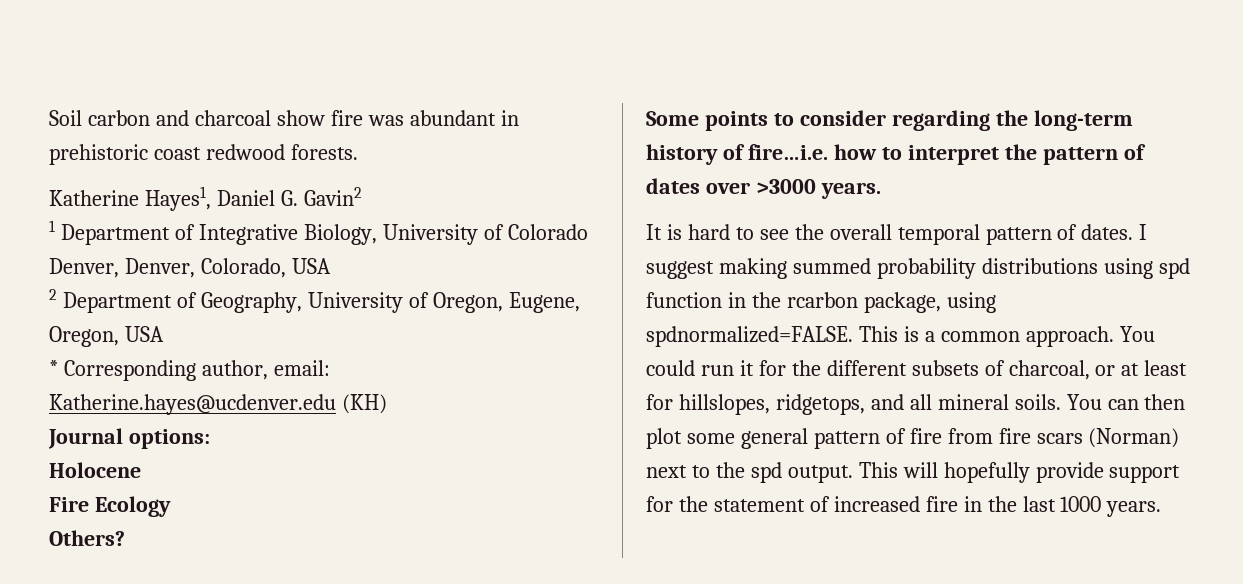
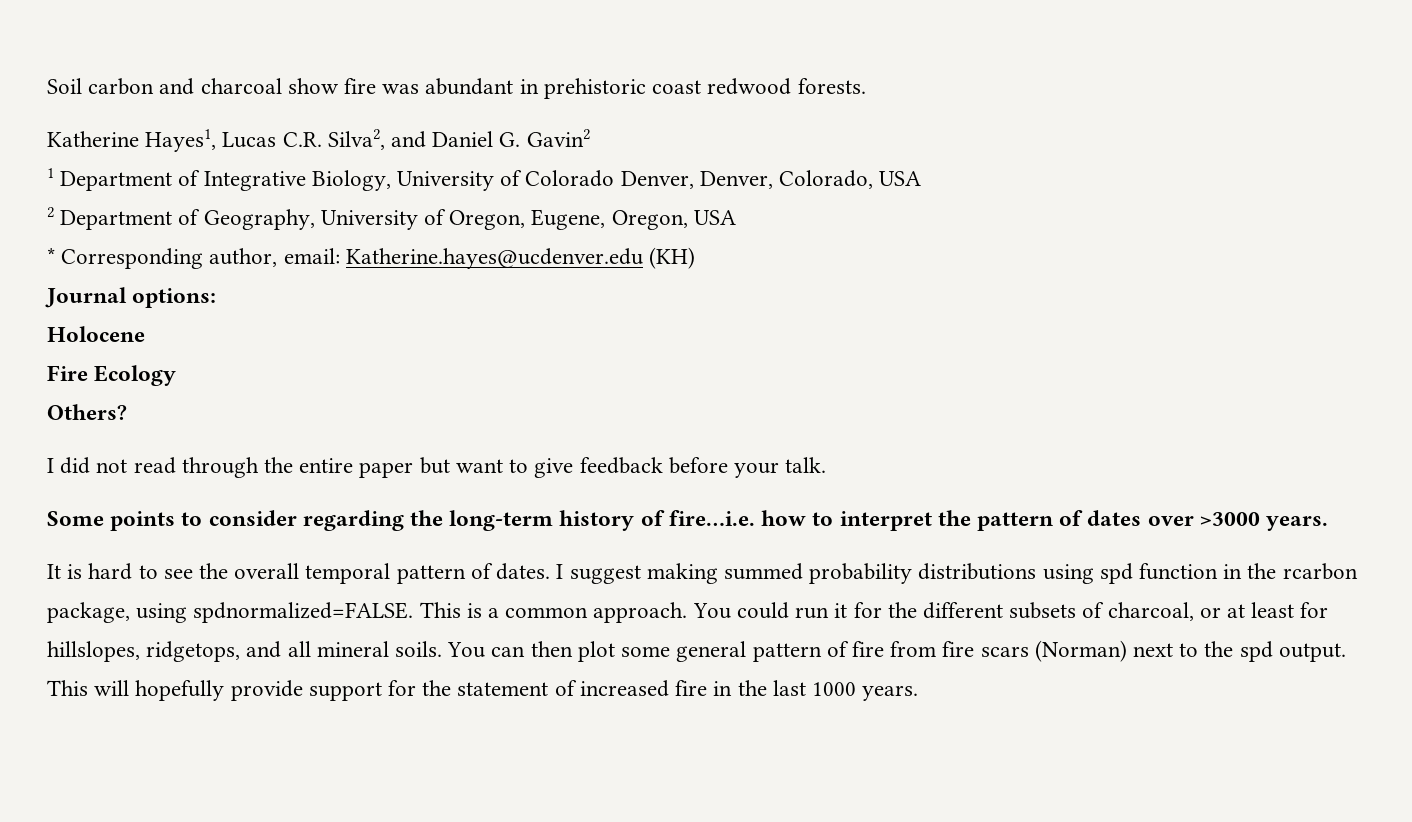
(211, 198) none -> [222,129,427,150] Lucas C.R. Silva2, and
(125, 538) none -> [47,457,827,478] // I did not read through the entire paper but want to give feedback before your talk.

